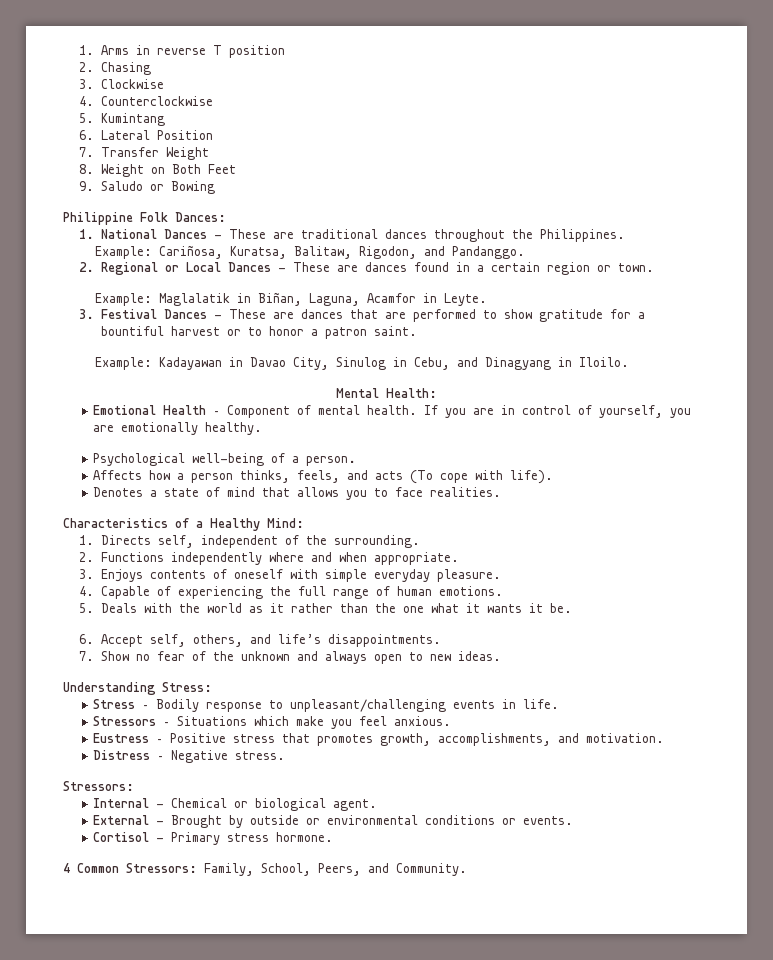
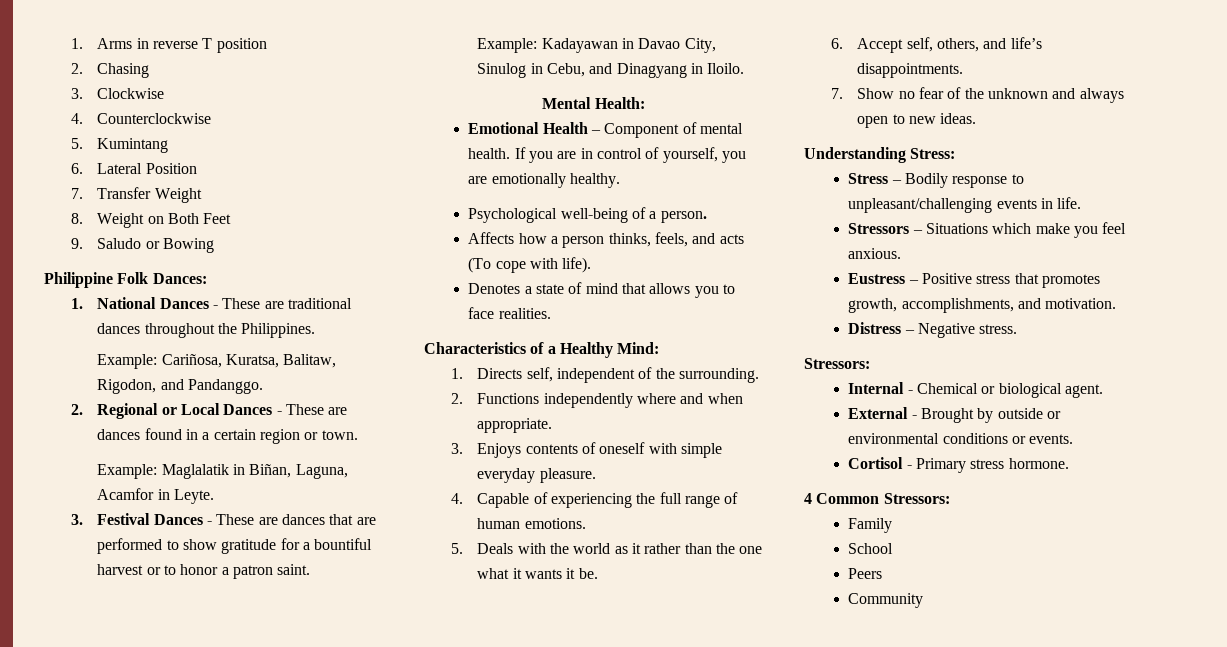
[204,863,467,876] Family, School, Peers, and Community. -> [848,518,893,533] [848,543,894,554] [848,568,883,579] [848,593,924,608] // Family // School // Peers // Community

